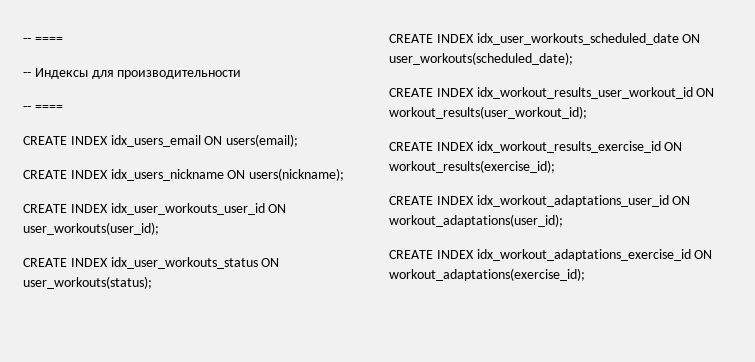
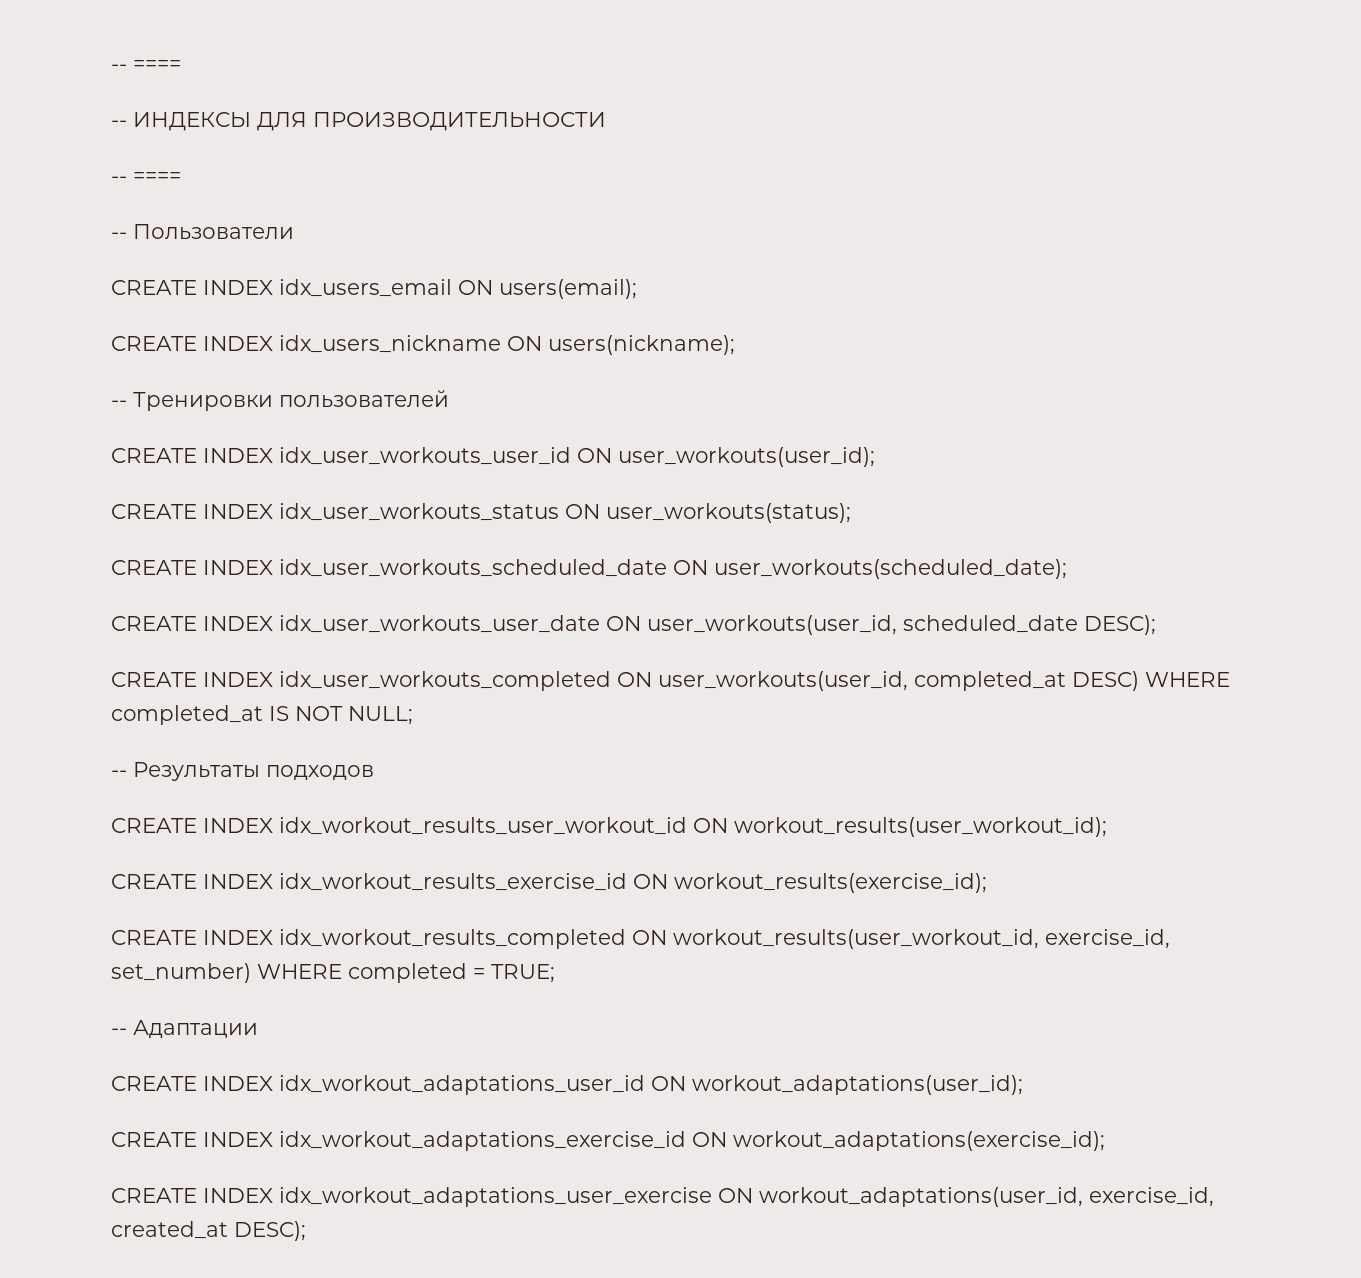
[23,37,63,43] [23,68,242,79] [23,105,63,111] -- ==== // -- Индексы для производительности // -- ==== -> [111,60,181,71] [111,112,606,131] [111,172,181,183] [111,224,294,240] -- ==== // -- ИНДЕКСЫ ДЛЯ ПРОИЗВОДИТЕЛЬНОСТИ // -- ==== // -- Пользователи
(345, 174) none -> [111,390,449,411] // -- Тренировки пользователей
(573, 58) none -> [111,615,1156,635] [111,671,1230,691] [111,705,413,725] [111,762,374,781] // CREATE INDEX idx_user_workouts_user_date ON user_workouts(user_id, scheduled_date DESC); // CREATE INDEX idx_user_workouts_completed ON user_workouts(user_id, completed_at DESC) WHERE completed_at IS NOT NULL; // -- Результаты подходов
(555, 166) none -> [111,929,1170,949] [111,963,555,983] [111,1020,258,1038] // CREATE INDEX idx_workout_results_completed ON workout_results(user_workout_id, exercise_id, set_number) WHERE completed = TRUE; // -- Адаптации
(585, 274) none -> [111,1187,1214,1207] [111,1221,306,1241] // CREATE INDEX idx_workout_adaptations_user_exercise ON workout_adaptations(user_id, exercise_id, created_at DESC);

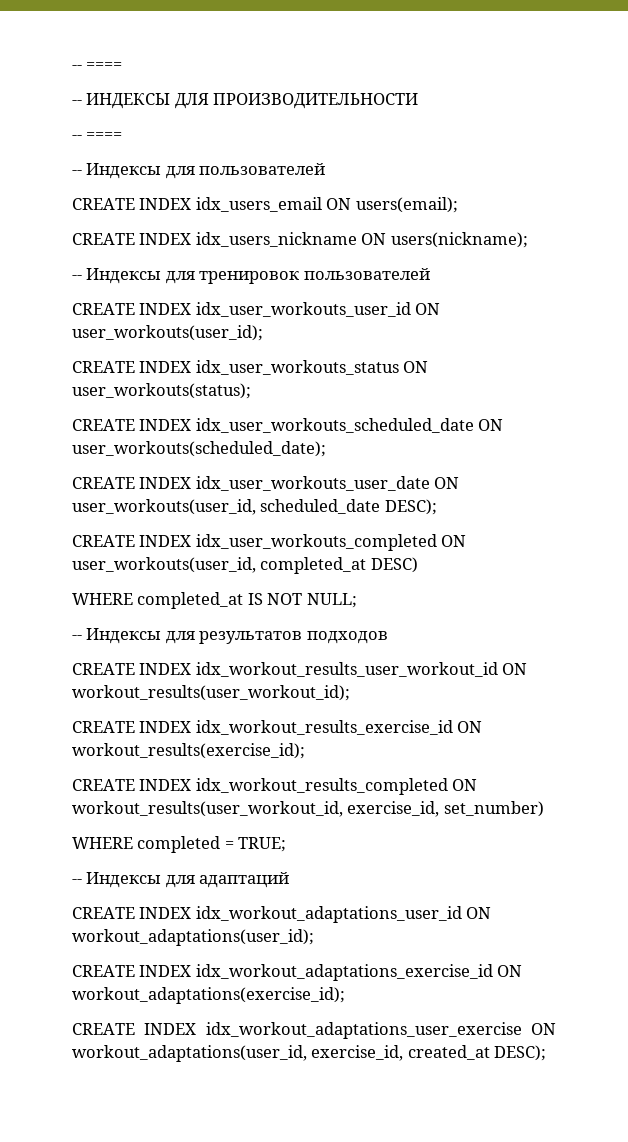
[133,224,294,240] Пользователи -> [86,163,326,179] Индексы для пользователей
[133,392,273,411] Тренировки -> [86,268,300,284] Индексы для тренировок
(1139, 681) none -> (418, 565) //
[133,762,260,781] Результаты -> [86,628,303,644] Индексы для результатов
(251, 973) none -> (544, 809) //
[133,1020,258,1038] Адаптации -> [86,872,290,888] Индексы для адаптаций

